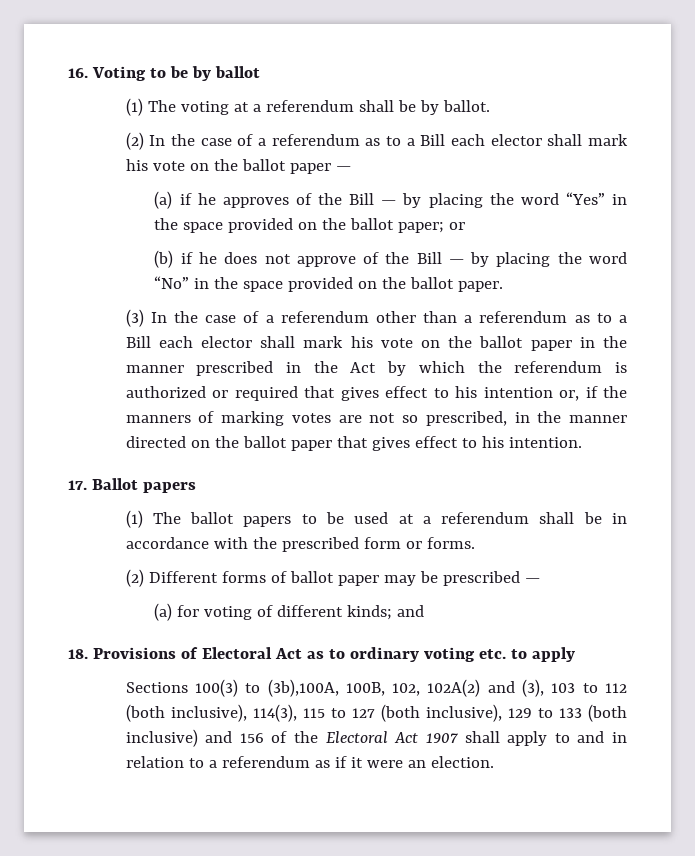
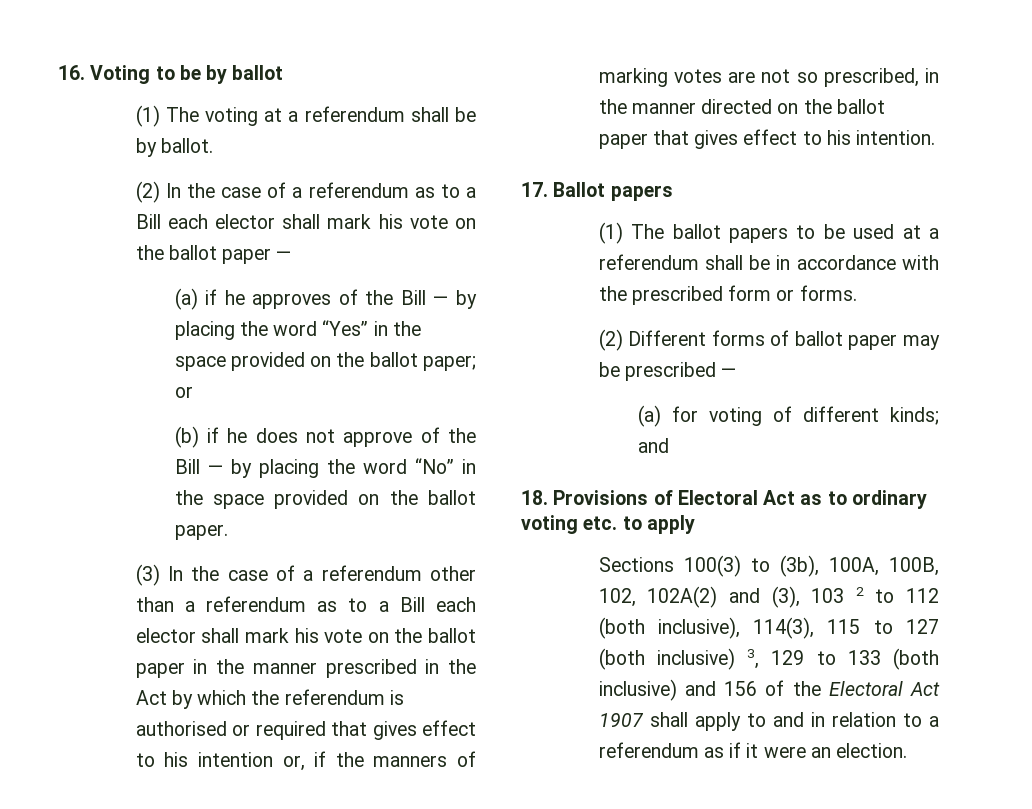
[125,386,206,398] authorized -> [135,721,227,736] authorised
[267,679,339,697] (3b),100A, -> [779,555,879,577] (3b), 100A,
(576, 688) none -> [855,587,864,596] 2
[425,704,502,722] inclusive), -> [656,648,760,670] inclusive) 3,

